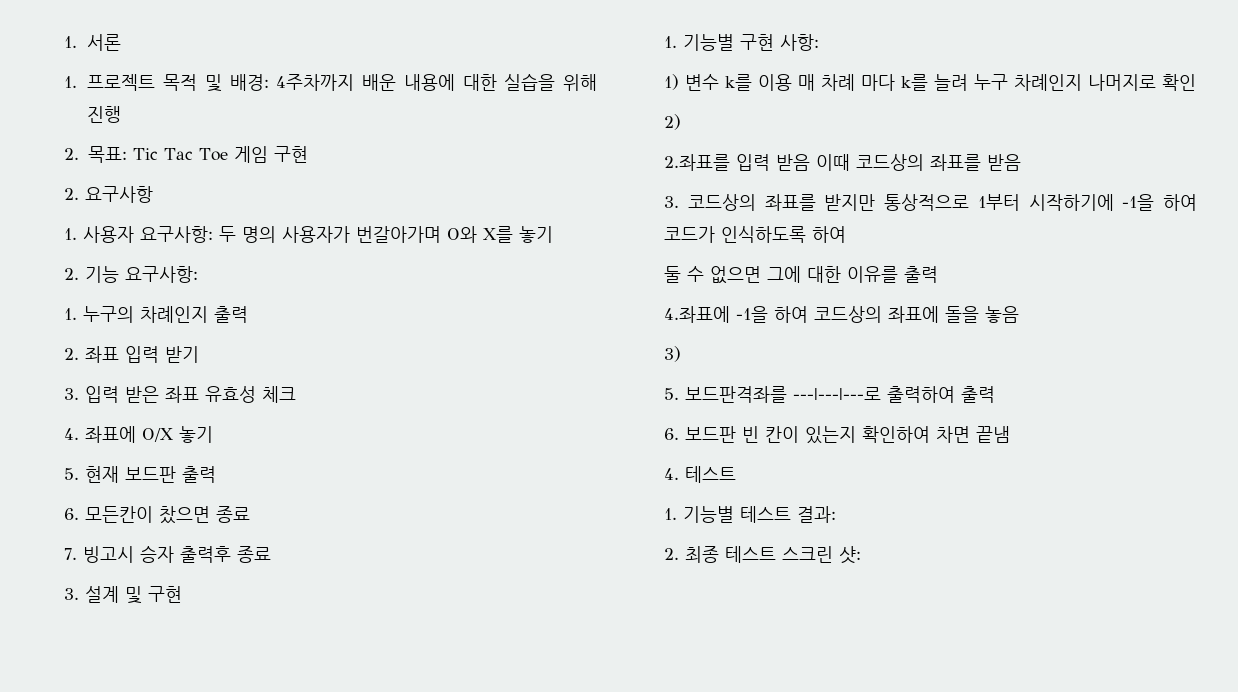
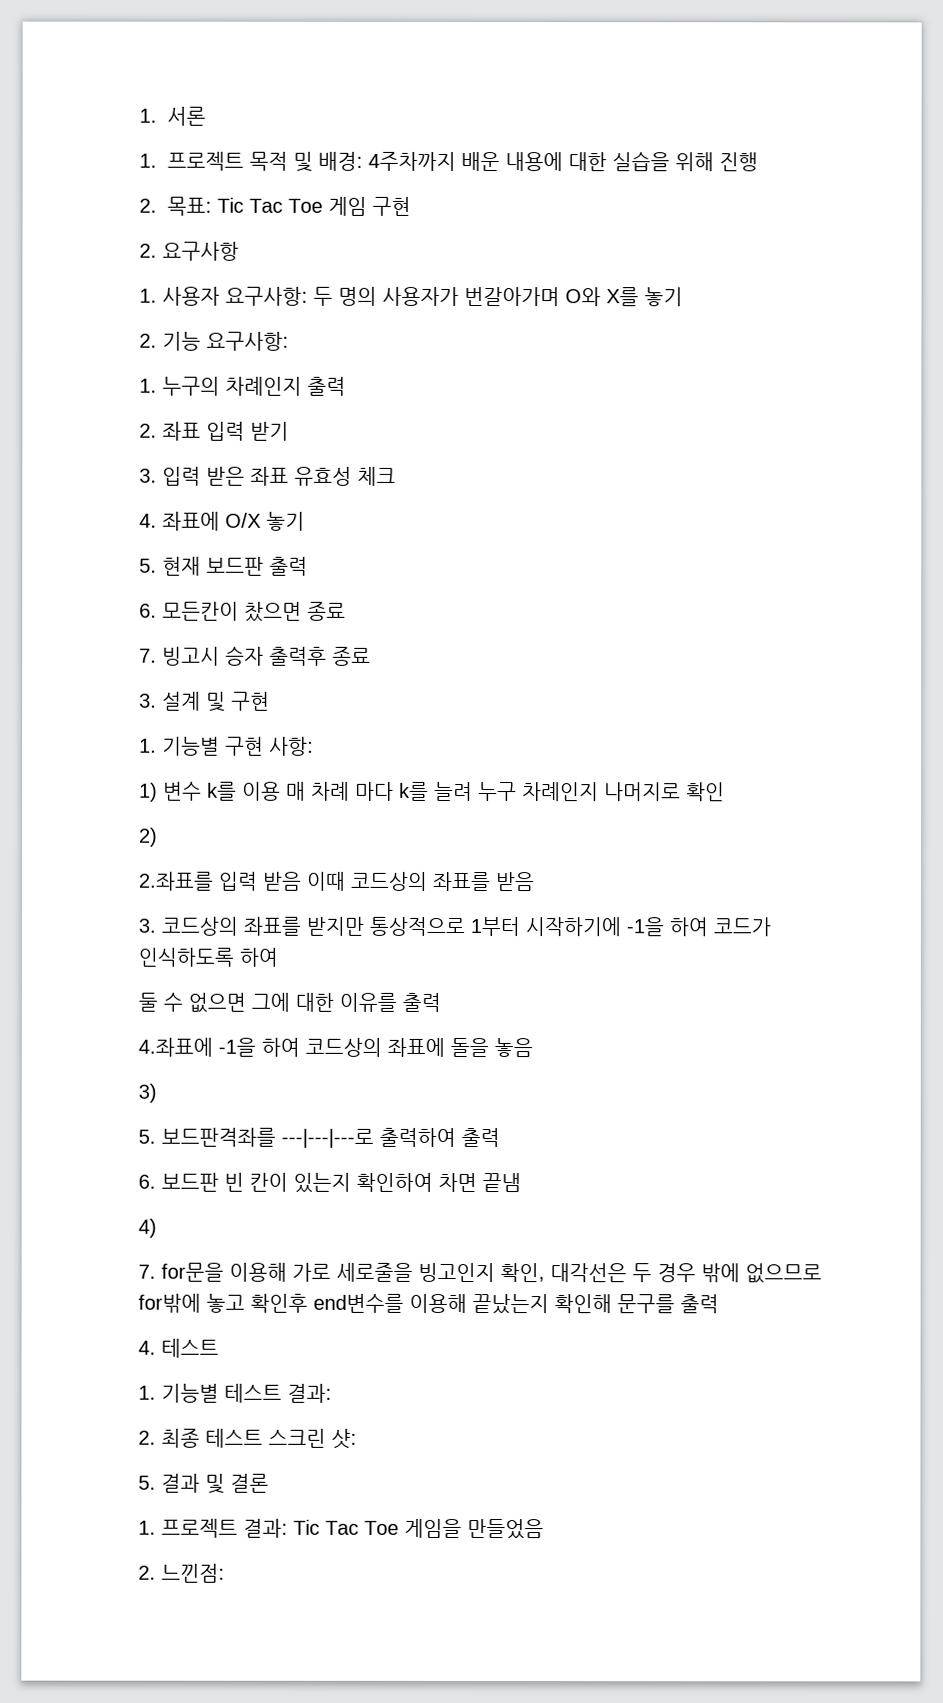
(1011, 434) none -> [138,1218,158,1238] [138,1262,823,1284] [138,1293,720,1315] // 4) // 7. for문을 이용해 가로 세로줄을 빙고인지 확인, 대각선은 두 경우 밖에 없으므로 for밖에 놓고 확인후 end변수를 이용해 끝났는지 확인해 문구를 출력
(862, 555) none -> [138,1473,270,1494] [138,1518,545,1540] [138,1563,226,1583] // 5. 결과 및 결론 // 1. 프로젝트 결과: Tic Tac Toe 게임을 만들었음 // 2. 느낀점:

